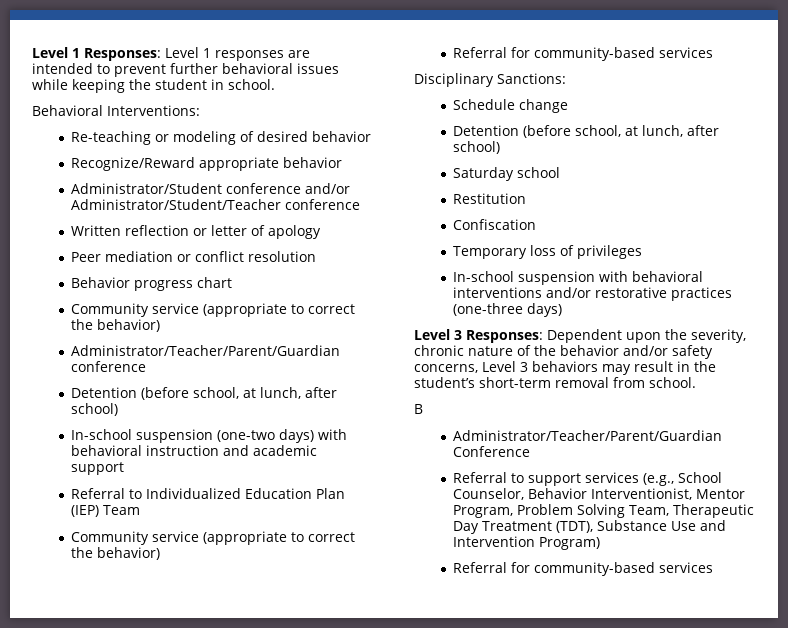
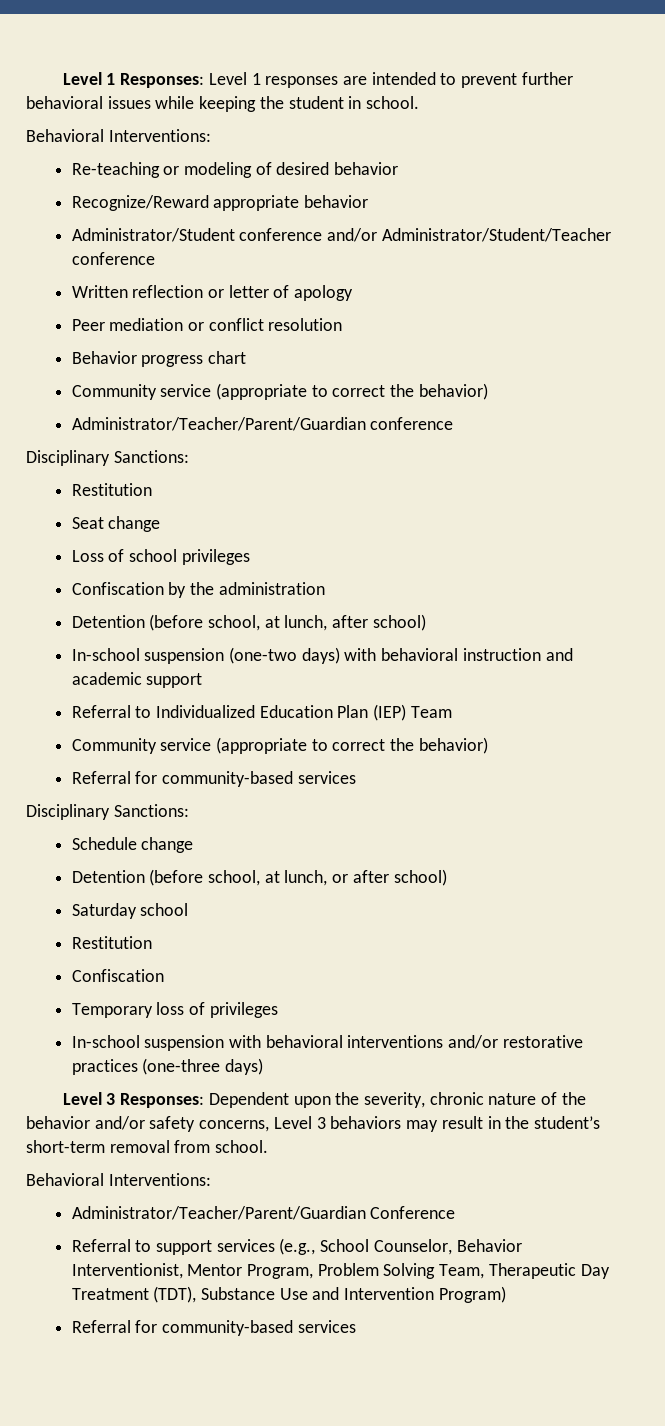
(147, 366) none -> [26,450,189,466] [71,483,152,496] [71,516,161,532] [71,549,250,565] [71,582,325,598] // Disciplinary Sanctions: // Restitution // Seat change // Loss of school privileges // Confiscation by the administration
(684, 131) none -> [332,874,349,883] or
[414,404,423,414] B -> [26,1173,211,1186] Behavioral Interventions:

